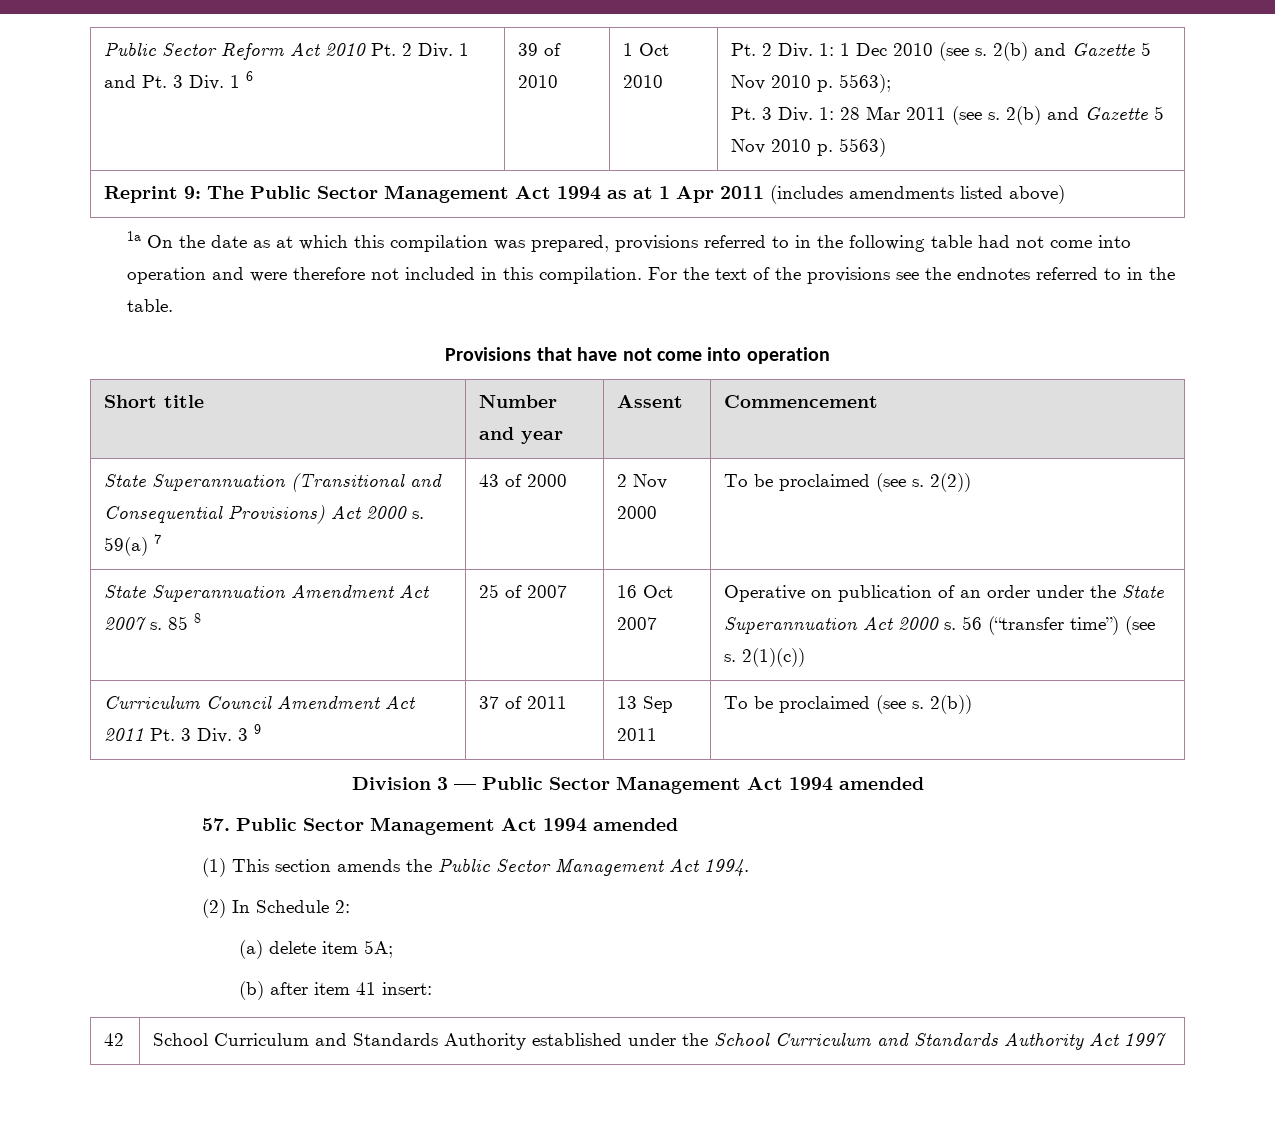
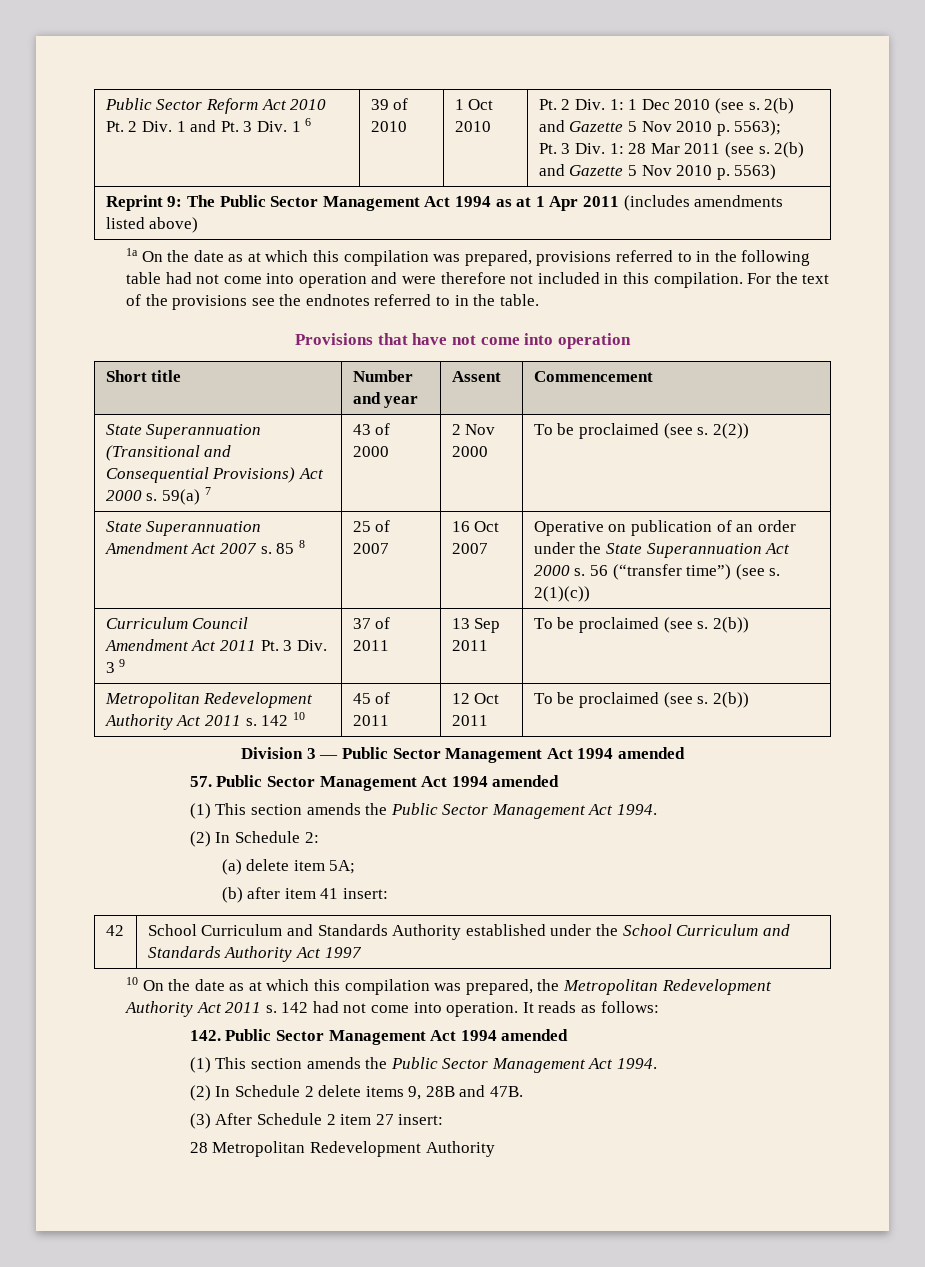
(973, 704) none -> [104,692,314,708] [104,712,305,730] [352,692,391,704] [352,715,389,726] [451,693,500,704] [451,715,488,726] [533,692,749,708] // Metropolitan Redevelopment Authority Act 2011 s. 142 10 | 45 of 2011 | 12 Oct 2011 | To be proclaimed (see s. 2(b))
(1167, 1039) none -> [125,977,772,995] [124,1001,659,1017] [189,1029,569,1045] [189,1057,658,1073] [189,1085,524,1101] [189,1113,444,1129] [189,1141,495,1157] // 10 On the date as at which this compilation was prepared, the Metropolitan Redevelopment Authority Act 2011 s. 142 had not come into operation. It reads as follows: // 142. Public Sector Management Act 1994 amended // (1) This section amends the Public Sector Management Act 1994. // (2) In Schedule 2 delete items 9, 28B and 47B. // (3) After Schedule 2 item 27 insert: // 28 Metropolitan Redevelopment Authority

